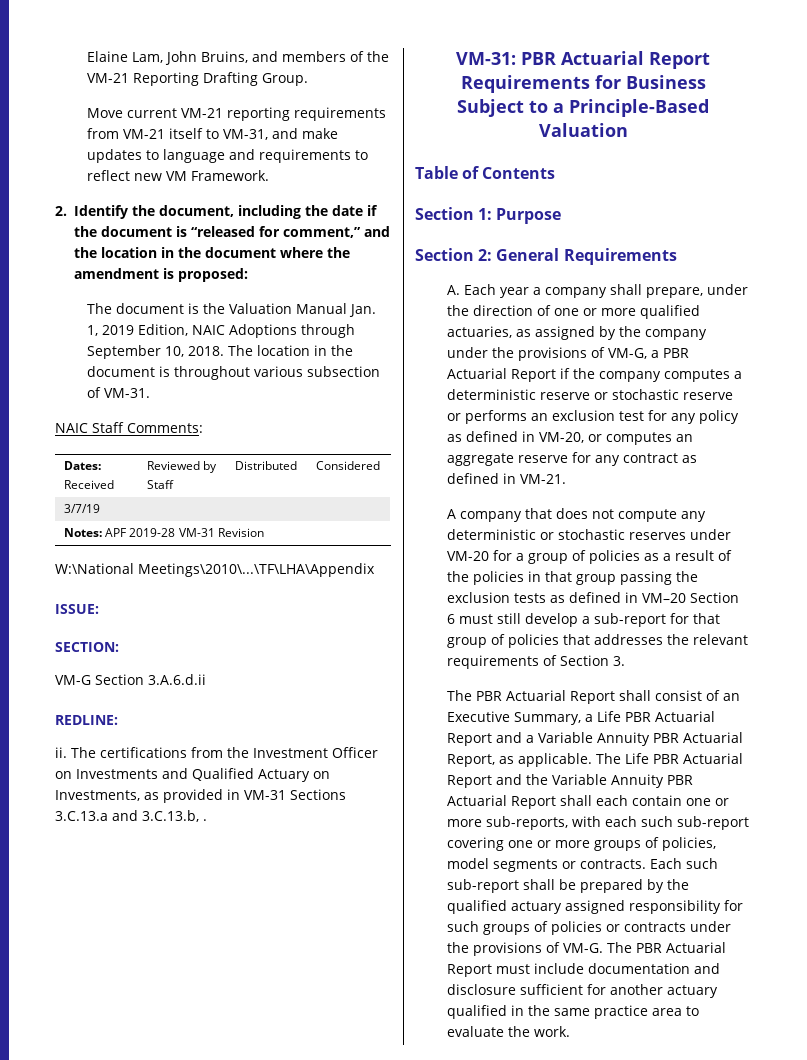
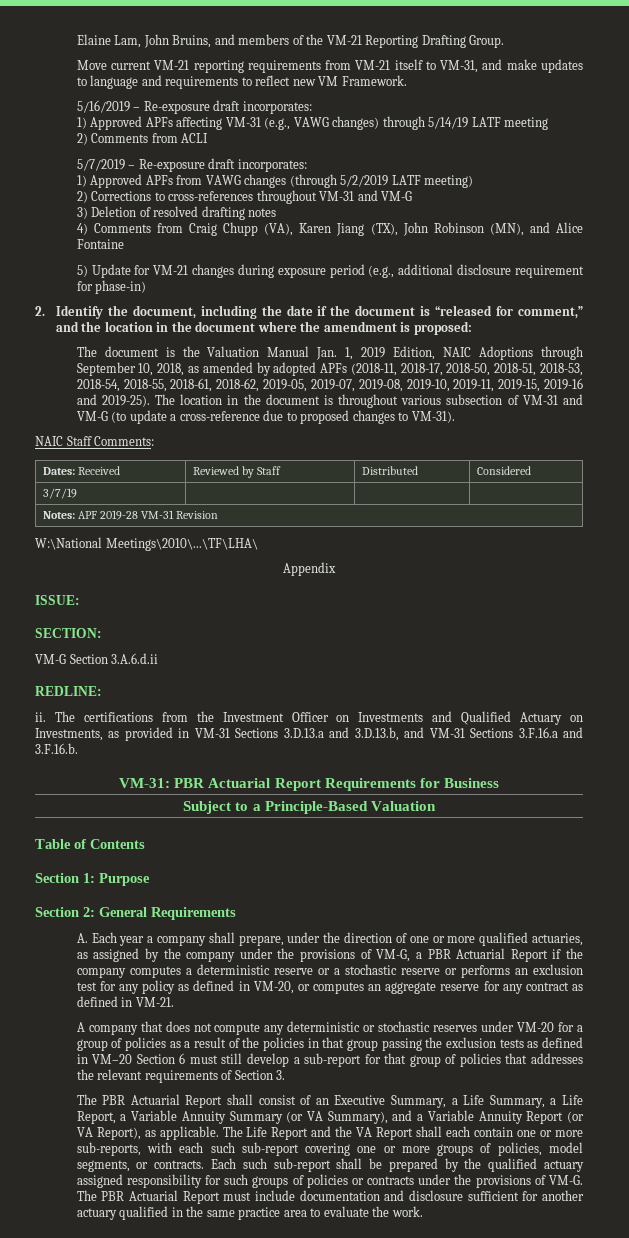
(270, 175) none -> [76,100,312,114] [76,116,549,130] [76,133,209,145] [76,158,307,172] [76,174,474,188] [76,190,413,204] [76,206,277,220] [76,222,583,236] [76,239,124,249] [76,264,584,278] [76,280,147,294] // 5/16/2019 – Re-exposure draft incorporates: // 1) Approved APFs affecting VM-31 (e.g., VAWG changes) through 5/14/19 LATF meeting // 2) Comments from ACLI // 5/7/2019 – Re-exposure draft incorporates: // 1) Approved APFs from VAWG changes (through 5/2/2019 LATF meeting) // 2) Corrections to cross-references throughout VM-31 and VM-G // 3) Deletion of resolved drafting notes // 4) Comments from Craig Chupp (VA), Karen Jiang (TX), John Robinson (MN), and Alice Fontaine // 5) Update for VM-21 changes during exposure period (e.g., additional disclosure requirement for phase-in)
[188,346,225,356] 2018. -> [157,362,583,376] [76,378,583,392] [76,394,150,407] 2018, as amended by adopted APFs (2018-11, 2018-17, 2018-50, 2018-51, 2018-53, 2018-54, 2018-55, 2018-61, 2018-62, 2019-05, 2019-07, 2019-08, 2019-10, 2019-11, 2019-15, 2019-16 and 2019-25).
[104,388,151,398] VM-31. -> [522,394,584,405] [76,410,455,424] VM-31 and VM-G (to update a cross-reference due to proposed changes to VM-31).
[138,563,375,577] Meetings\2010\...\TF\LHA\Appendix -> [105,538,258,551] [283,562,336,576] Meetings\2010\...\TF\LHA\ // Appendix
[55,810,207,822] 3.C.13.a and 3.C.13.b, . -> [283,727,583,741] [35,743,78,754] 3.D.13.a and 3.D.13.b, and VM-31 Sections 3.F.16.a and 3.F.16.b.
(609, 396) none -> [333,968,340,975] a
[625,711,716,722] [447,732,744,746] [447,754,496,767] PBR Actuarial Report and a Variable Annuity PBR Actuarial Report, -> [489,1095,584,1108] [76,1110,585,1124] [76,1127,141,1140] Summary, a Life Report, a Variable Annuity Summary (or VA Summary), and a Variable Annuity Report (or VA Report),
[653,753,744,764] PBR Actuarial -> (268, 1132) none
[552,774,694,788] [447,795,508,806] Variable Annuity PBR Actuarial -> [356,1127,373,1137] VA
[493,859,559,872] segments -> [76,1160,130,1172] segments,

